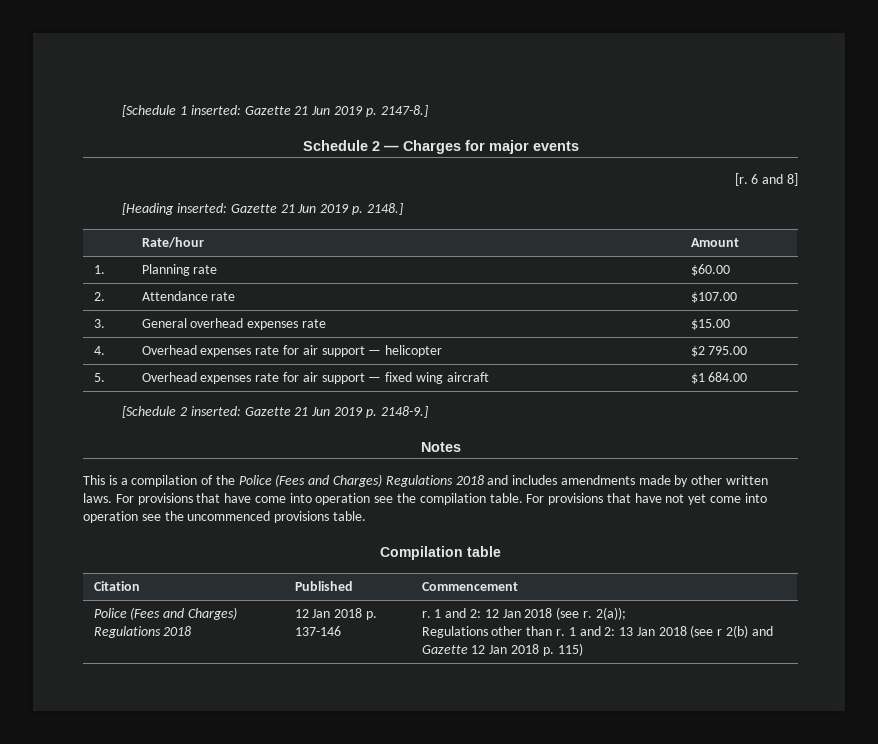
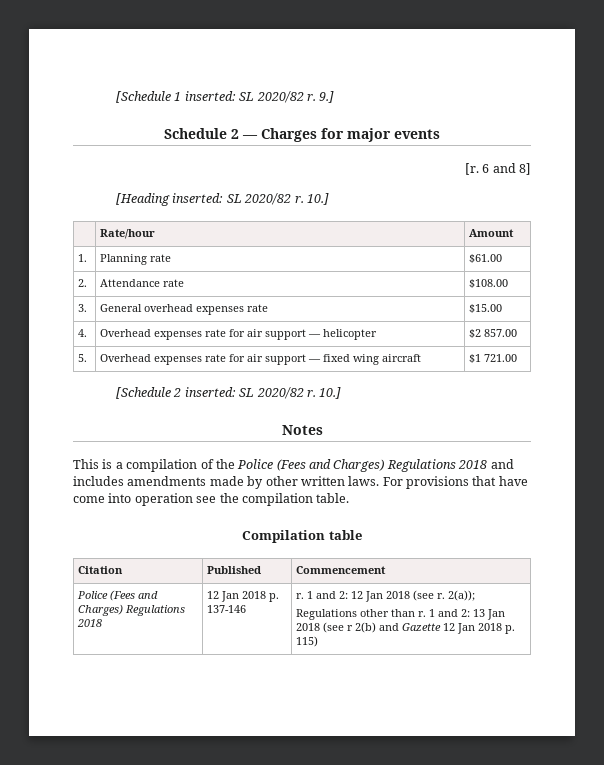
[244,105,428,117] Gazette 21 Jun 2019 p. 2147-8.] -> [239,91,335,103] SL 2020/82 r. 9.]
[230,203,403,215] Gazette 21 Jun 2019 p. 2148.] -> [226,193,329,205] SL 2020/82 r. 10.]
[690,264,730,276] $60.00 -> [469,254,503,263] $61.00
[690,292,737,303] $107.00 -> [469,279,509,288] $108.00
[708,346,748,355] 795.00 -> [484,329,518,337] 857.00
[708,372,748,382] 684.00 -> [484,354,518,362] 721.00
[244,406,428,418] Gazette 21 Jun 2019 p. 2148-9.] -> [239,387,342,399] SL 2020/82 r. 10.]
[526,493,767,505] [83,511,366,523] For provisions that have not yet come into operation see the uncommenced provisions table. -> (350, 498) none

